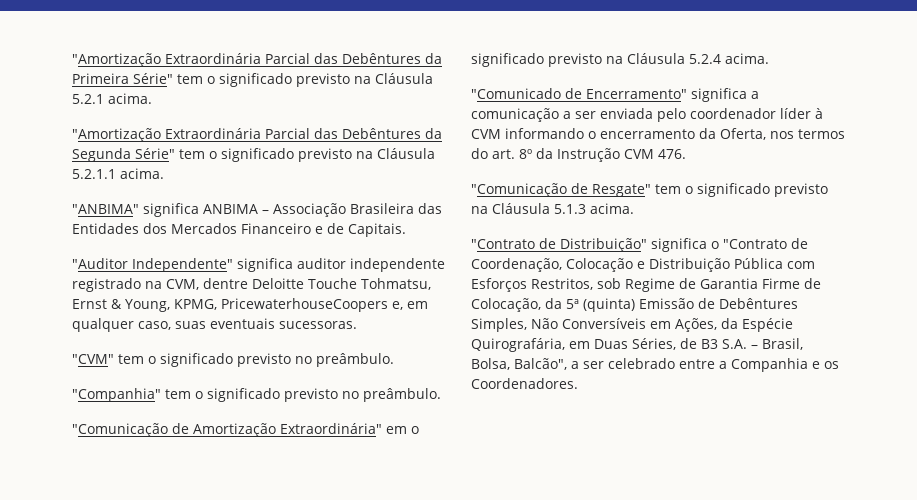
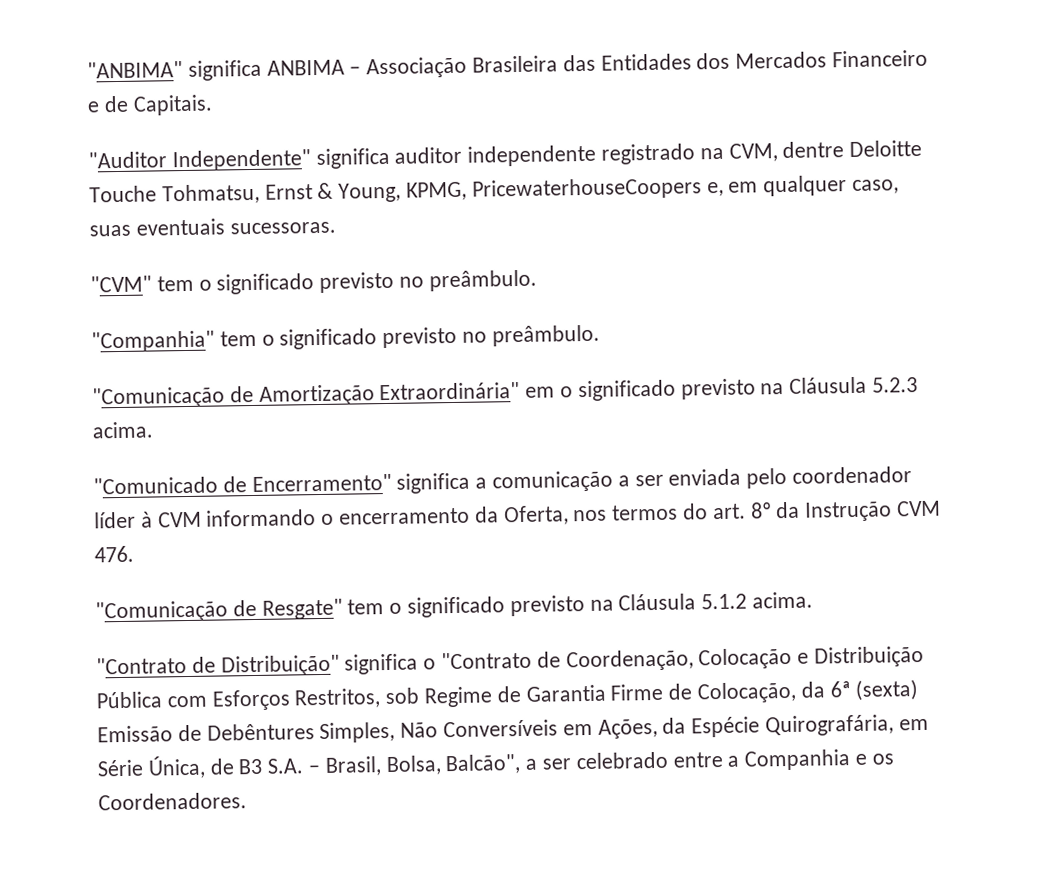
[72,53,442,67] [72,73,433,87] [72,93,152,104] [72,128,442,142] [72,148,435,162] [72,168,164,179] "Amortização Extraordinária Parcial das Debêntures da Primeira Série" tem o significado previsto na Cláusula 5.2.1 acima. // "Amortização Extraordinária Parcial das Debêntures da Segunda Série" tem o significado previsto na Cláusula 5.2.1.1 acima. // -> (87, 70) none
[689,54,721,64] 5.2.4 -> [872,377,919,393] 5.2.3
[554,204,586,214] 5.1.3 -> [701,593,748,610] 5.1.2
[566,298,635,312] 5ª (quinta) -> [829,679,919,701] 6ª (sexta)
[594,338,676,350] Duas Séries, -> [97,755,206,779] Série Única,

